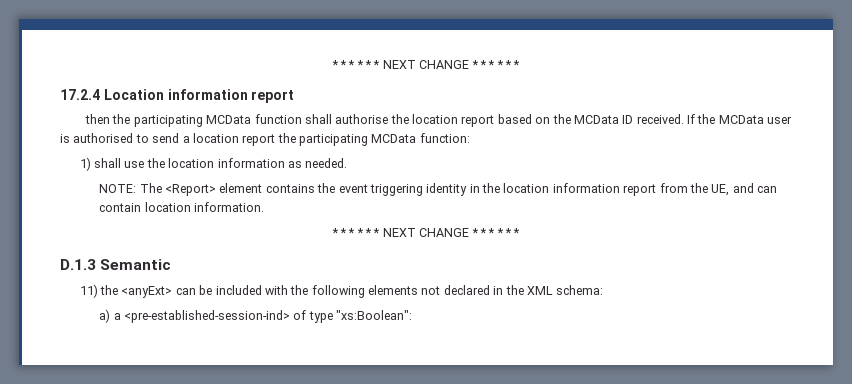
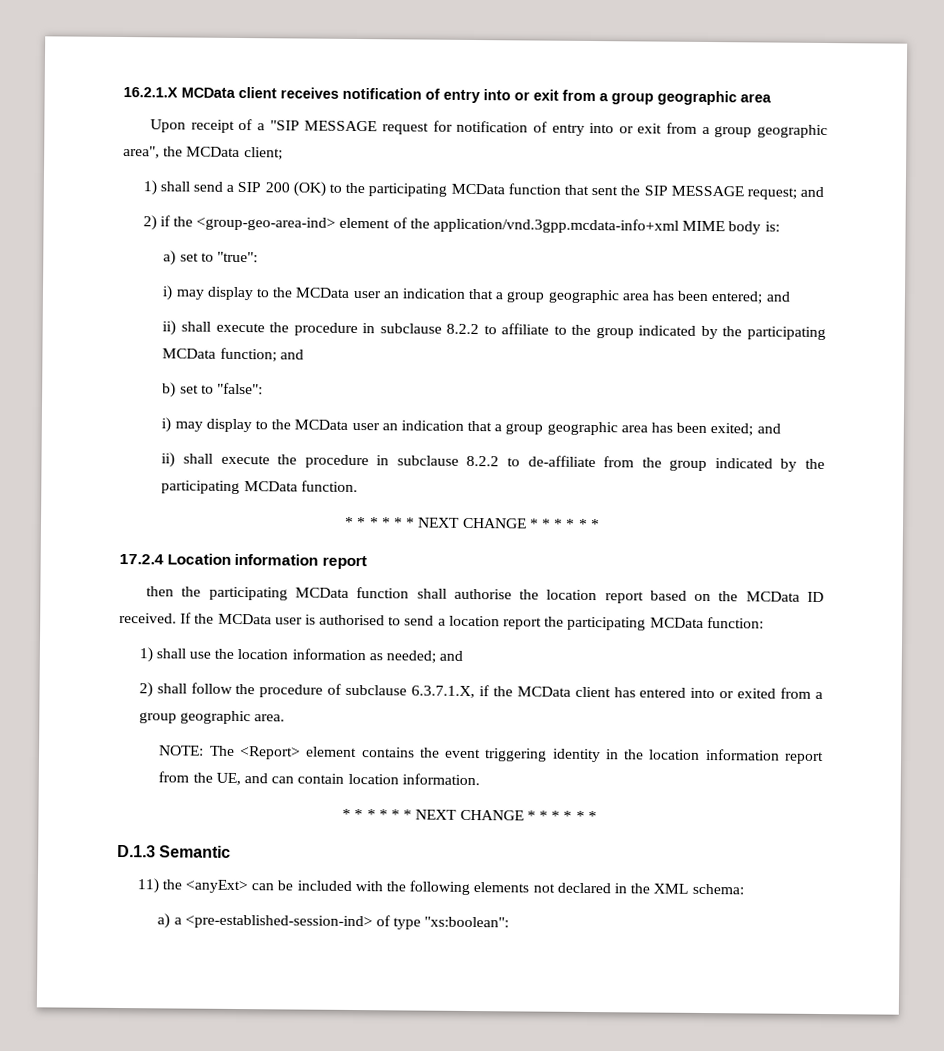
(331, 64) none -> [123,86,772,106] [150,118,828,139] [123,146,283,161] [142,180,825,200] [142,215,780,235] [163,250,259,266] [162,285,791,305] [162,320,826,341] [162,347,304,363] [162,382,264,398] [161,417,781,437] [161,452,826,472] [161,480,358,495] 16.2.1.X MCData client receives notification of entry into or exit from a group geographic area // Upon receipt of a "SIP MESSAGE request for notification of entry into or exit from a group geographic area", the MCData client; // 1) shall send a SIP 200 (OK) to the participating MCData function that sent the SIP MESSAGE request; and // 2) if the <group-geo-area-ind> element of the application/vnd.3gpp.mcdata-info+xml MIME body is: // a) set to "true": // i) may display to the MCData user an indication that a group geographic area has been entered; and // ii) shall execute the procedure in subclause 8.2.2 to affiliate to the group indicated by the participating MCData function; and // b) set to "false": // i) may display to the MCData user an indication that a group geographic area has been exited; and // ii) shall execute the procedure in subclause 8.2.2 to de-affiliate from the group indicated by the participating MCData function. //
[305,158,348,168] needed. -> [386,650,464,664] [138,682,823,700] [138,710,286,725] needed; and // 2) shall follow the procedure of subclause 6.3.7.1.X, if the MCData client has entered into or exited from a group geographic area.
[336,310,413,320] "xs:Boolean": -> [424,916,510,928] "xs:boolean":

